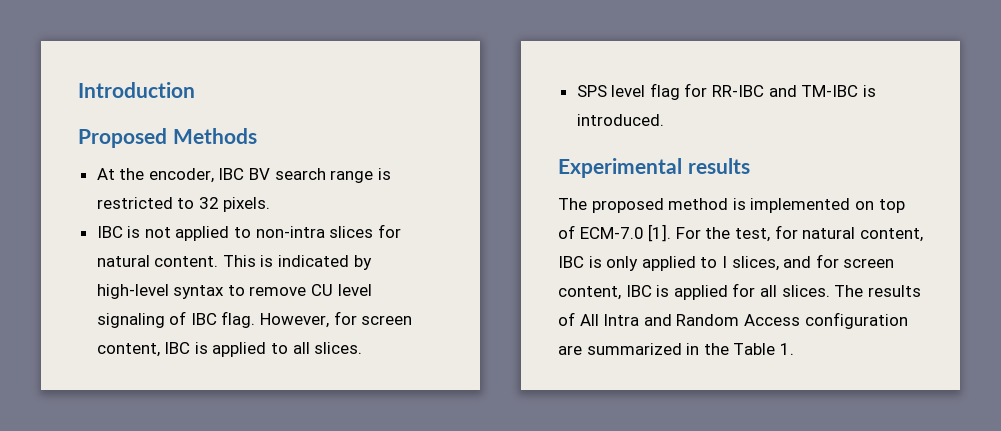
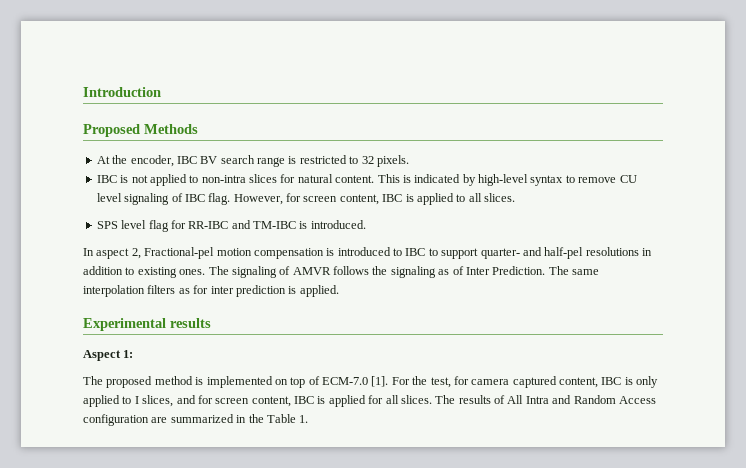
(664, 120) none -> [83,247,652,259] [83,266,599,278] [83,285,339,297] // In aspect 2, Fractional-pel motion compensation is introduced to IBC to support quarter- and half-pel resolutions in addition to existing ones. The signaling of AMVR follows the signaling as of Inter Prediction. The same interpolation filters as for inter prediction is applied.
(750, 166) none -> [83,350,134,361] // Aspect 1:
[802,227,856,239] natural -> [471,376,557,388] camera captured

